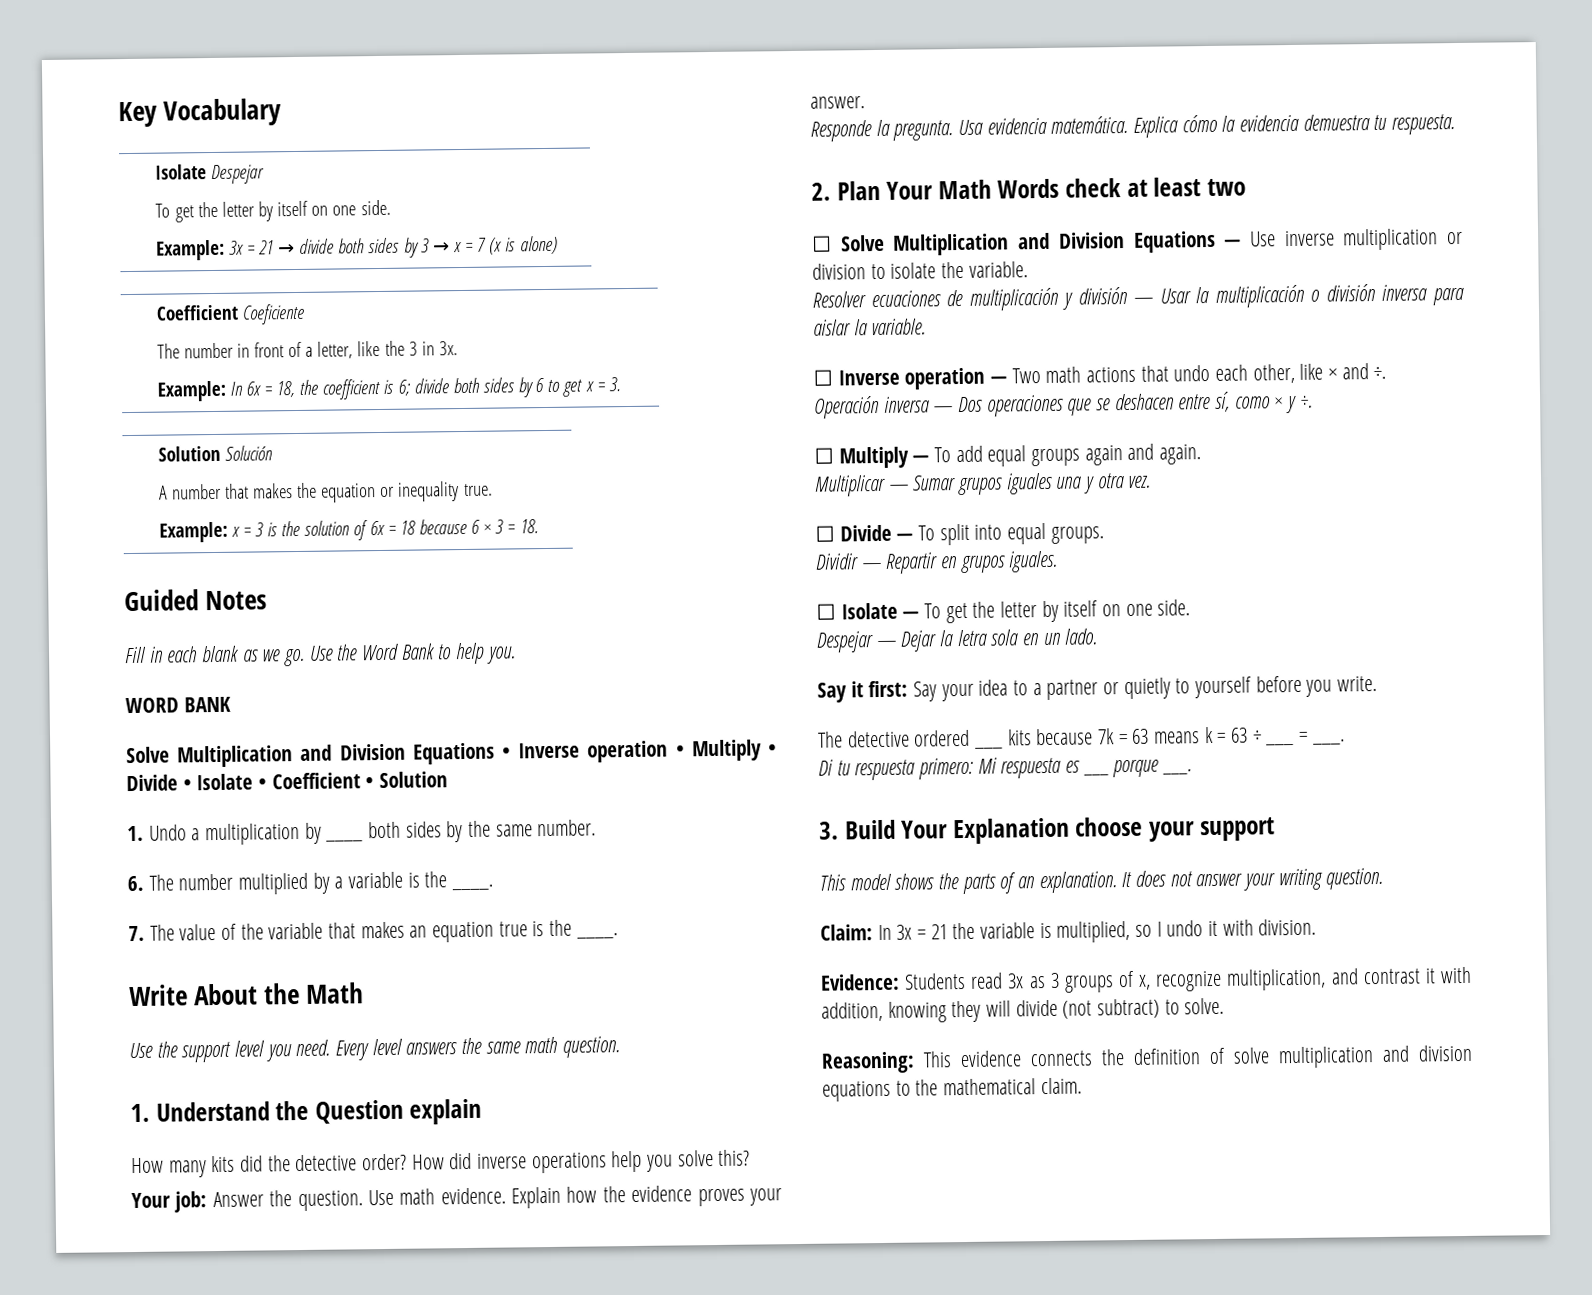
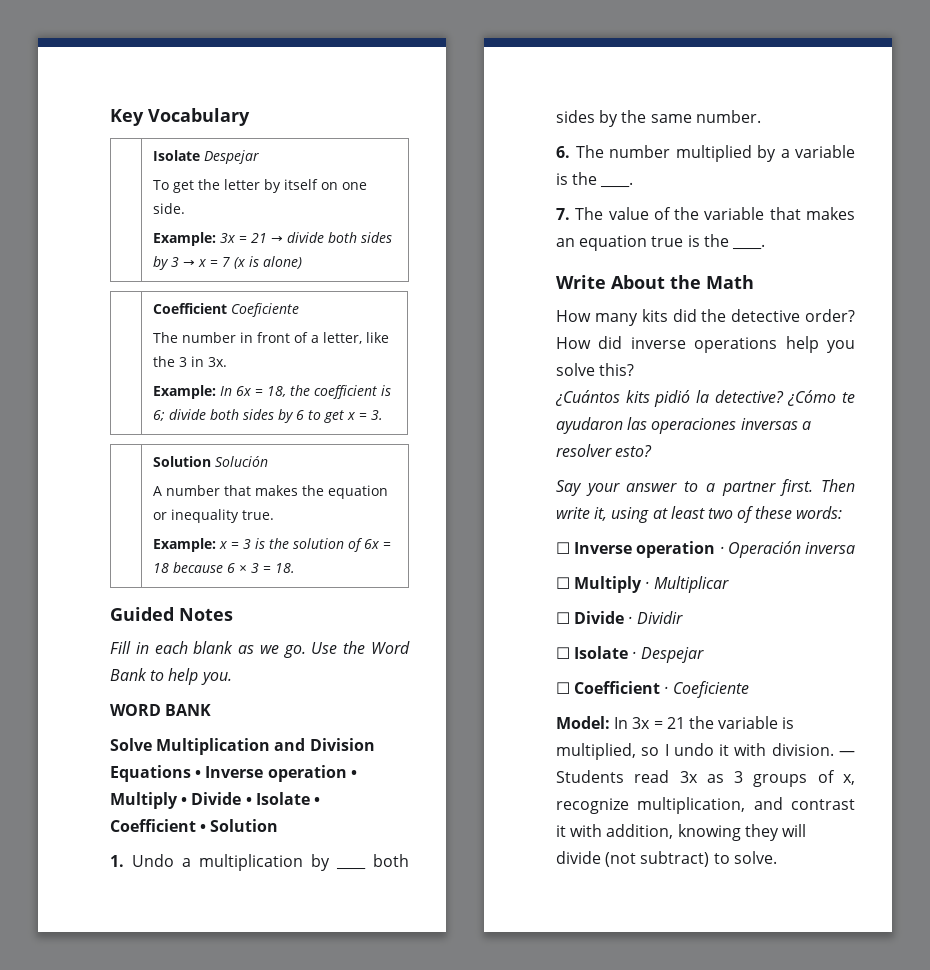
[129,1036,621,1063] [130,1098,483,1125] // Use the support level you need. Every level answers the same math question. // 1. Understand the Question explain -> (754, 282) none
[131,1185,782,1213] [810,96,865,109] [810,114,1456,142] [811,177,1246,201] [812,228,1463,256] [812,261,1028,280] [812,284,1464,311] [813,318,927,336] [813,363,1387,390] [813,391,1313,419] [814,443,1202,469] [814,472,1152,497] [815,522,1104,546] [815,550,1059,574] [816,599,1191,624] [816,628,1098,653] [817,675,1378,703] [818,726,1295,749] [1299,731,1345,745] [818,757,1193,781] [819,816,1275,845] [819,867,1384,895] [820,924,873,941] Your job: Answer the question. Use math evidence. Explain how the evidence proves your answer. // Responde la pregunta. Usa evidencia matemática. Explica cómo la evidencia demuestra tu respuesta. // 2. Plan Your Math Words check at least two // ☐ Solve Multiplication and Division Equations — Use inverse multiplication or division to isolate the variable. // Resolver ecuaciones de multiplicación y división — Usar la multiplicación o división inversa para aislar la variable. // ☐ Inverse operation — Two math actions that undo each other, like × and ÷. // Operación inversa — Dos operaciones que se deshacen entre sí, como × y ÷. // ☐ Multiply — To add equal groups again and again. // Multiplicar — Sumar grupos iguales una y otra vez. // ☐ Divide — To split into equal groups. // Dividir — Repartir en grupos iguales. // ☐ Isolate — To get the letter by itself on one side. // Despejar — Dejar la letra sola en un lado. // Say it first: Say your idea to a partner or quietly to yourself before you write. // The detective ordered ___ kits because 7k = 63 means k = 63 ÷ ___ = ___. // Di tu respuesta primero: Mi respuesta es ___ porque ___. // 3. Build Your Explanation choose your support // This model shows the parts of an explanation. It does not answer your writing question. // Claim: -> [555,390,855,407] [556,417,811,434] [556,444,653,457] [556,479,855,496] [556,506,843,523] [556,541,855,558] [556,576,729,593] [556,611,683,624] [556,646,704,663] [556,681,749,698] [556,716,610,729] ¿Cuántos kits pidió la detective? ¿Cómo te ayudaron las operaciones inversas a resolver esto? // Say your answer to a partner first. Then write it, using at least two of these words: // ☐ Inverse operation · Operación inversa // ☐ Multiply · Multiplicar // ☐ Divide · Dividir // ☐ Isolate · Despejar // ☐ Coefficient · Coeficiente // Model:
[820,973,900,991] // Evidence: -> [839,751,855,756] —
[821,1044,1473,1074] [822,1077,1082,1102] // Reasoning: This evidence connects the definition of solve multiplication and division equations to the mathematical claim. -> (777, 857) none

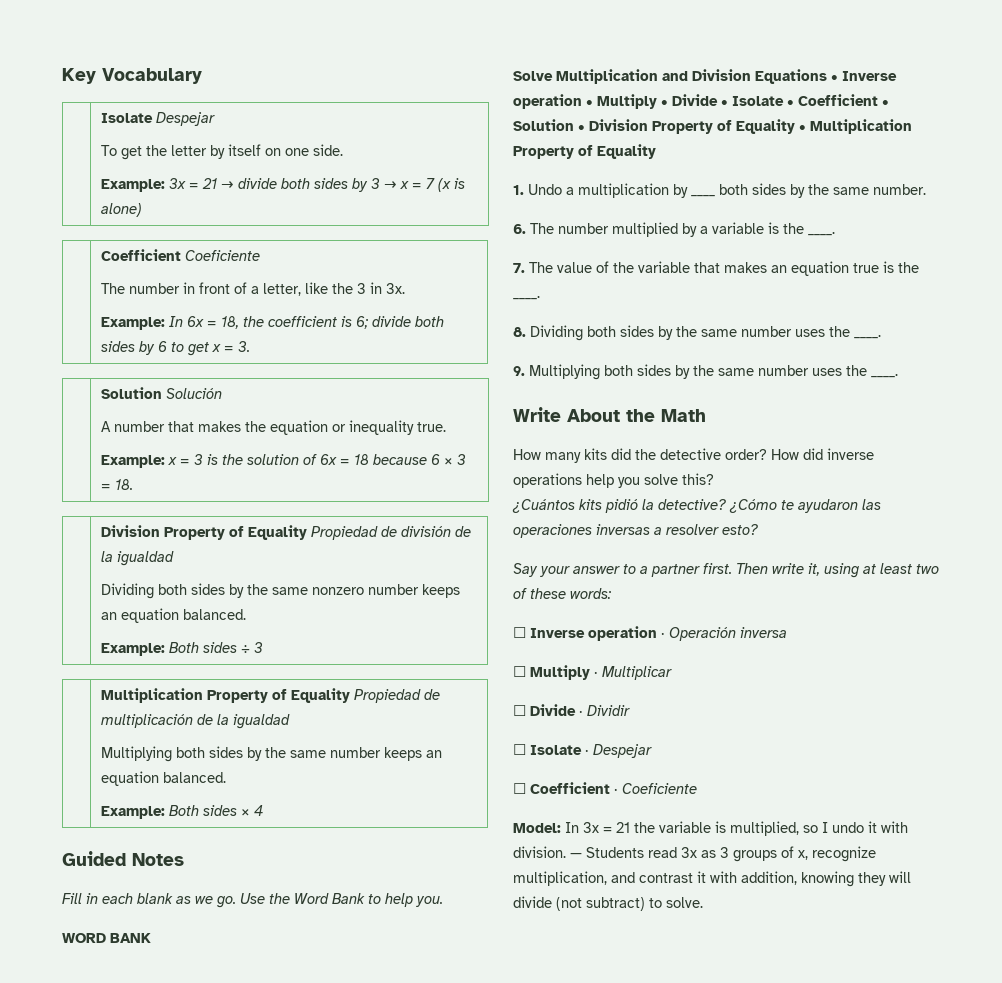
(296, 568) none -> [100,525,471,540] [100,551,174,566] [100,583,460,599] [100,608,246,623] [100,642,263,656] [100,688,440,703] [100,714,290,729] [100,746,442,762] [100,771,226,786] [100,805,264,819] // | Division Property of Equality Propiedad de división de la igualdad // Dividing both sides by the same nonzero number keeps an equation balanced. // Example: Both sides ÷ 3 // | Multiplication Property of Equality Propiedad de multiplicación de la igualdad // Multiplying both sides by the same number keeps an equation balanced. // Example: Both sides × 4
(279, 825) none -> [578,119,912,134] [513,144,656,159] • Division Property of Equality • Multiplication Property of Equality
(765, 247) none -> [513,325,881,341] [513,364,898,380] // 8. Dividing both sides by the same number uses the ____. // 9. Multiplying both sides by the same number uses the ____.

